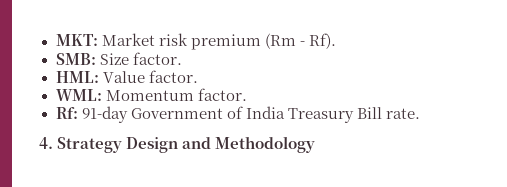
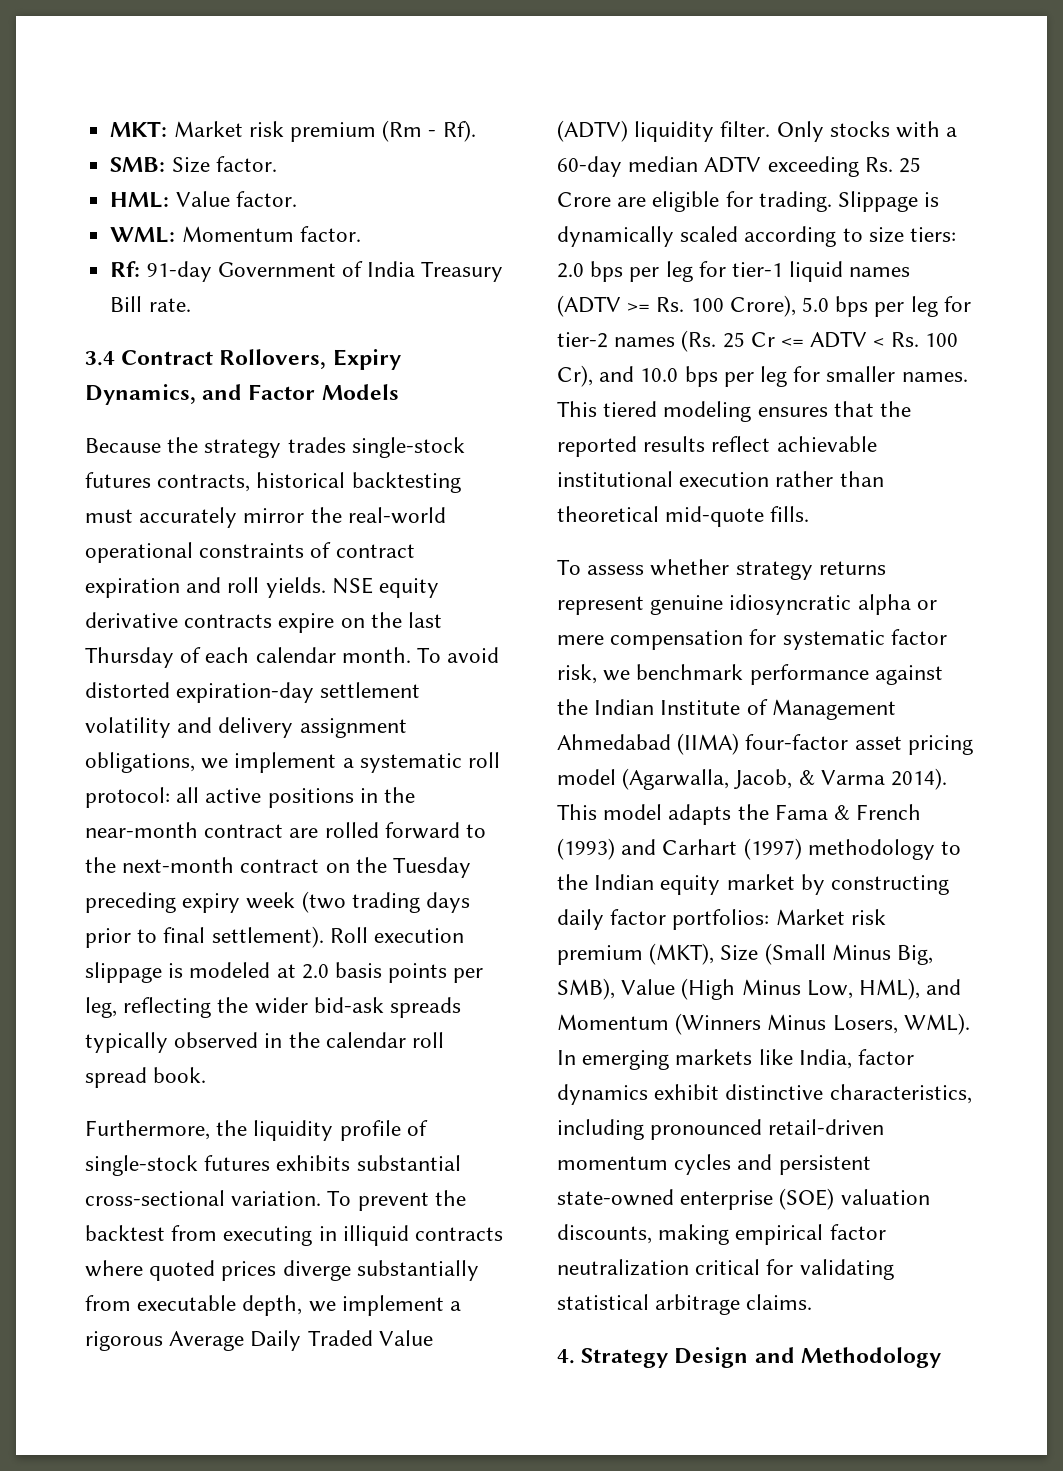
(420, 113) none -> [85,349,401,370] [85,384,399,405] [85,437,465,458] [85,472,461,493] [85,507,446,528] [85,542,415,563] [85,577,440,598] [85,612,443,633] [85,647,500,668] [85,682,421,703] [85,717,407,738] [85,752,501,773] [85,787,416,808] [85,822,487,839] [85,857,472,878] [85,891,471,913] [85,926,465,948] [85,962,484,983] [85,997,462,1018] [85,1032,445,1053] [85,1067,207,1088] [85,1120,428,1141] [85,1155,461,1176] [85,1190,466,1211] [85,1225,504,1246] [85,1260,479,1281] [85,1295,462,1316] [85,1330,433,1351] [557,120,958,142] [557,156,922,177] [557,191,940,212] [557,226,957,247] [557,261,911,282] [557,295,971,317] [557,330,958,352] [557,365,968,387] [557,401,912,422] [557,436,877,457] [557,471,884,487] [557,506,810,527] [557,559,886,580] [557,594,937,615] [557,629,947,650] [557,664,943,685] [557,699,896,720] [557,733,973,755] [557,768,948,790] [557,804,922,825] [557,838,962,860] [557,874,950,895] [557,909,886,930] [557,943,934,965] [557,978,962,1000] [557,1013,970,1035] [557,1049,915,1070] [557,1084,972,1105] [557,1119,885,1140] [557,1154,871,1175] [557,1188,930,1210] [557,1224,886,1245] [557,1259,894,1280] [557,1294,813,1315] // 3.4 Contract Rollovers, Expiry Dynamics, and Factor Models // Because the strategy trades single-stock futures contracts, historical backtesting must accurately mirror the real-world operational constraints of contract expiration and roll yields. NSE equity derivative contracts expire on the last Thursday of each calendar month. To avoid distorted expiration-day settlement volatility and delivery assignment obligations, we implement a systematic roll protocol: all active positions in the near-month contract are rolled forward to the next-month contract on the Tuesday preceding expiry week (two trading days prior to final settlement). Roll execution slippage is modeled at 2.0 basis points per leg, reflecting the wider bid-ask spreads typically observed in the calendar roll spread book. // Furthermore, the liquidity profile of single-stock futures exhibits substantial cross-sectional variation. To prevent the backtest from executing in illiquid contracts where quoted prices diverge substantially from executable depth, we implement a rigorous Average Daily Traded Value (ADTV) liquidity filter. Only stocks with a 60-day median ADTV exceeding Rs. 25 Crore are eligible for trading. Slippage is dynamically scaled according to size tiers: 2.0 bps per leg for tier-1 liquid names (ADTV >= Rs. 100 Crore), 5.0 bps per leg for tier-2 names (Rs. 25 Cr <= ADTV < Rs. 100 Cr), and 10.0 bps per leg for smaller names. This tiered modeling ensures that the reported results reflect achievable institutional execution rather than theoretical mid-quote fills. // To assess whether strategy returns represent genuine idiosyncratic alpha or mere compensation for systematic factor risk, we benchmark performance against the Indian Institute of Management Ahmedabad (IIMA) four-factor asset pricing model (Agarwalla, Jacob, & Varma 2014). This model adapts the Fama & French (1993) and Carhart (1997) methodology to the Indian equity market by constructing daily factor portfolios: Market risk premium (MKT), Size (Small Minus Big, SMB), Value (High Minus Low, HML), and Momentum (Winners Minus Losers, WML). In emerging markets like India, factor dynamics exhibit distinctive characteristics, including pronounced retail-driven momentum cycles and persistent state-owned enterprise (SOE) valuation discounts, making empirical factor neutralization critical for validating statistical arbitrage claims.

